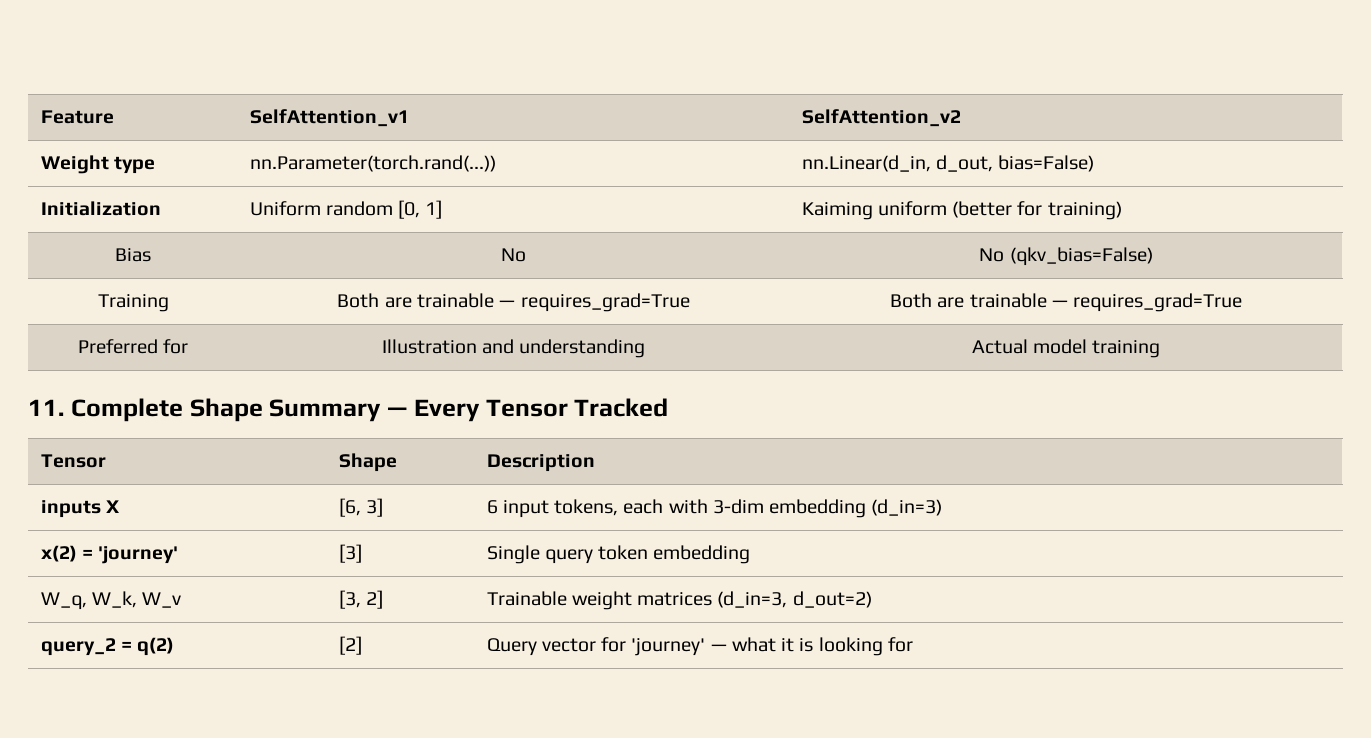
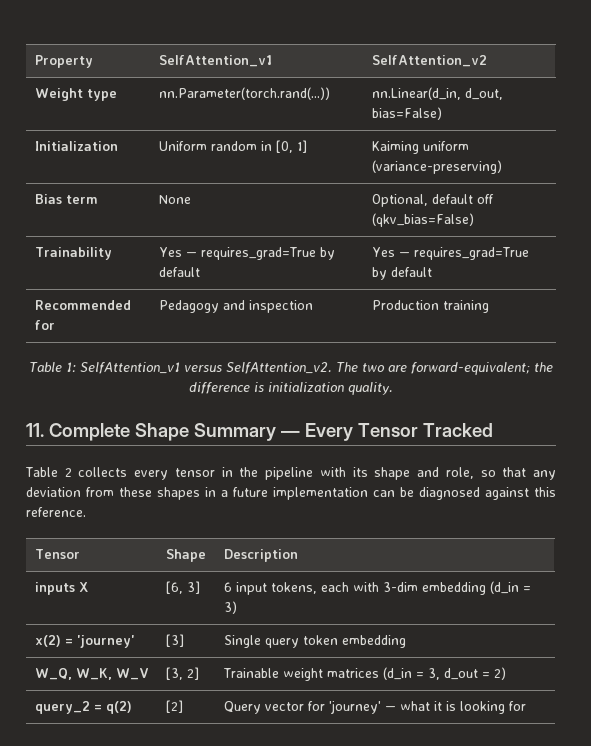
[40,110,114,124] Feature -> [34,55,93,68] Property
(393, 208) none -> [260,141,272,151] in
[952,201,1122,220] [115,248,151,262] [501,248,526,262] [979,247,1153,266] [97,294,169,312] [337,293,690,312] [889,293,1243,312] [77,339,189,354] [381,339,646,358] [971,339,1161,358] (better for training) // Bias | No | No (qkv_bias=False) // Training | Both are trainable — requires_grad=True | Both are trainable — requires_grad=True // Preferred for | Illustration and understanding | Actual model training -> [371,160,502,174] [34,194,98,204] [158,195,191,204] [371,194,494,207] [371,213,474,227] [34,247,112,260] [158,247,335,260] [158,267,200,277] [371,247,529,260] [371,267,432,280] [34,300,131,310] [34,320,55,330] [158,300,313,313] [371,300,489,313] [29,362,553,375] [189,382,393,395] (variance-preserving) // Bias term | None | Optional, default off (qkv_bias=False) // Trainability | Yes — requires_grad=True by default | Yes — requires_grad=True by default // Recommended for | Pedagogy and inspection | Production training // Table 1: SelfAttention_v1 versus SelfAttention_v2. The two are forward-equivalent; the difference is initialization quality.
(669, 407) none -> [25,467,556,480] [26,487,556,500] [26,507,86,517] // Table 2 collects every tensor in the pipeline with its shape and role, so that any deviation from these shapes in a future implementation can be diagnosed against this reference.
[871,499,943,516] (d_in=3) -> [489,581,531,594] [223,601,237,614] (d_in = 3)
[40,591,182,610] W_q, W_k, W_v -> [34,668,149,680] W_Q, W_K, W_V
[717,591,872,608] (d_in=3, d_out=2) -> [382,667,506,680] (d_in = 3, d_out = 2)

